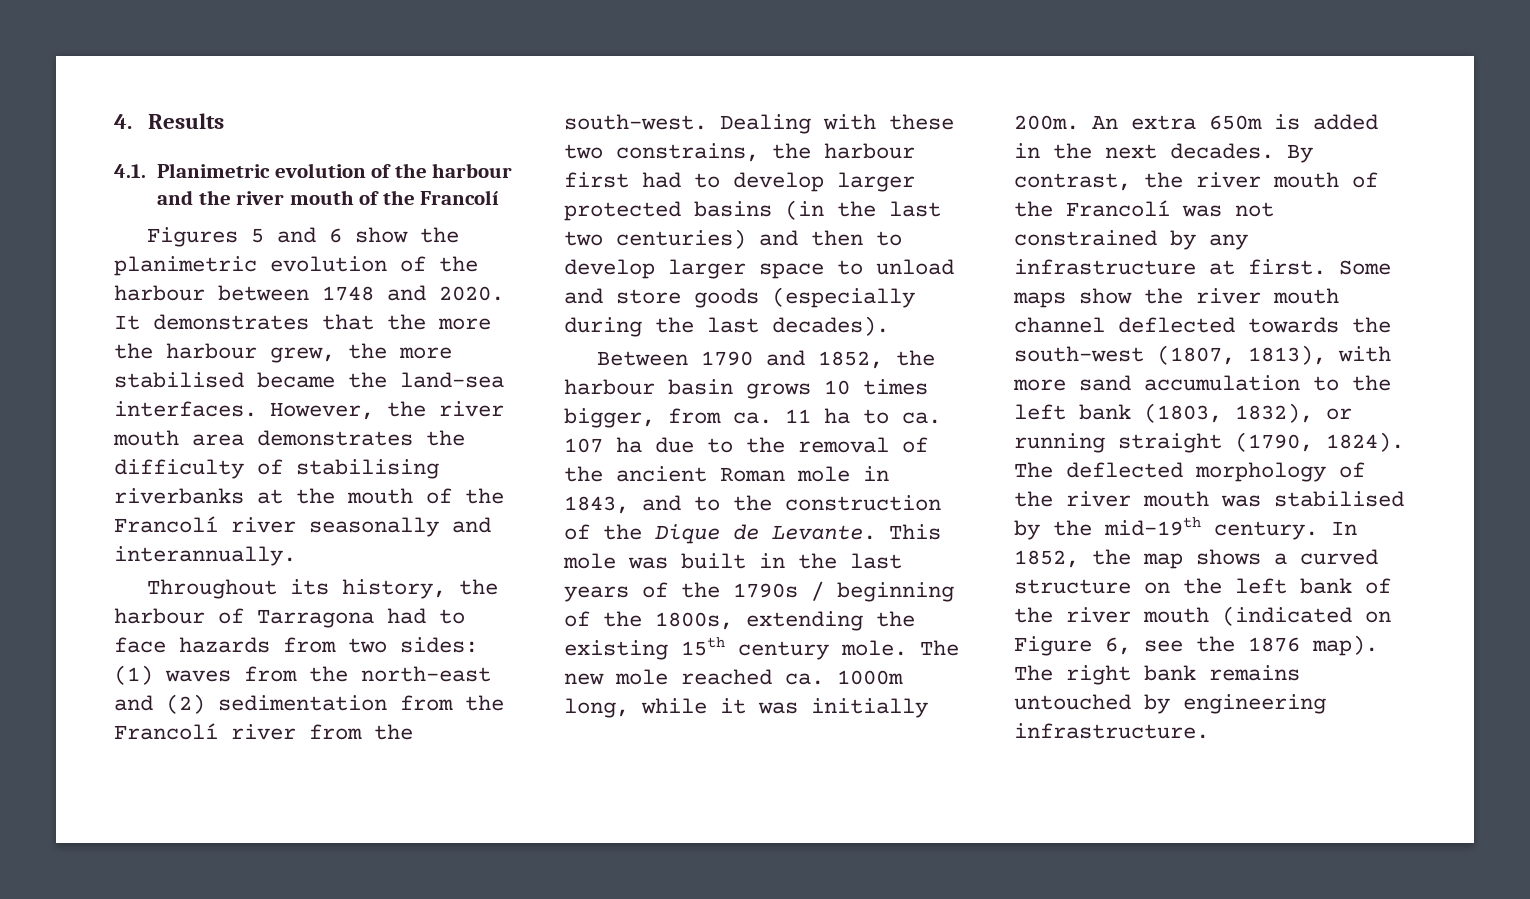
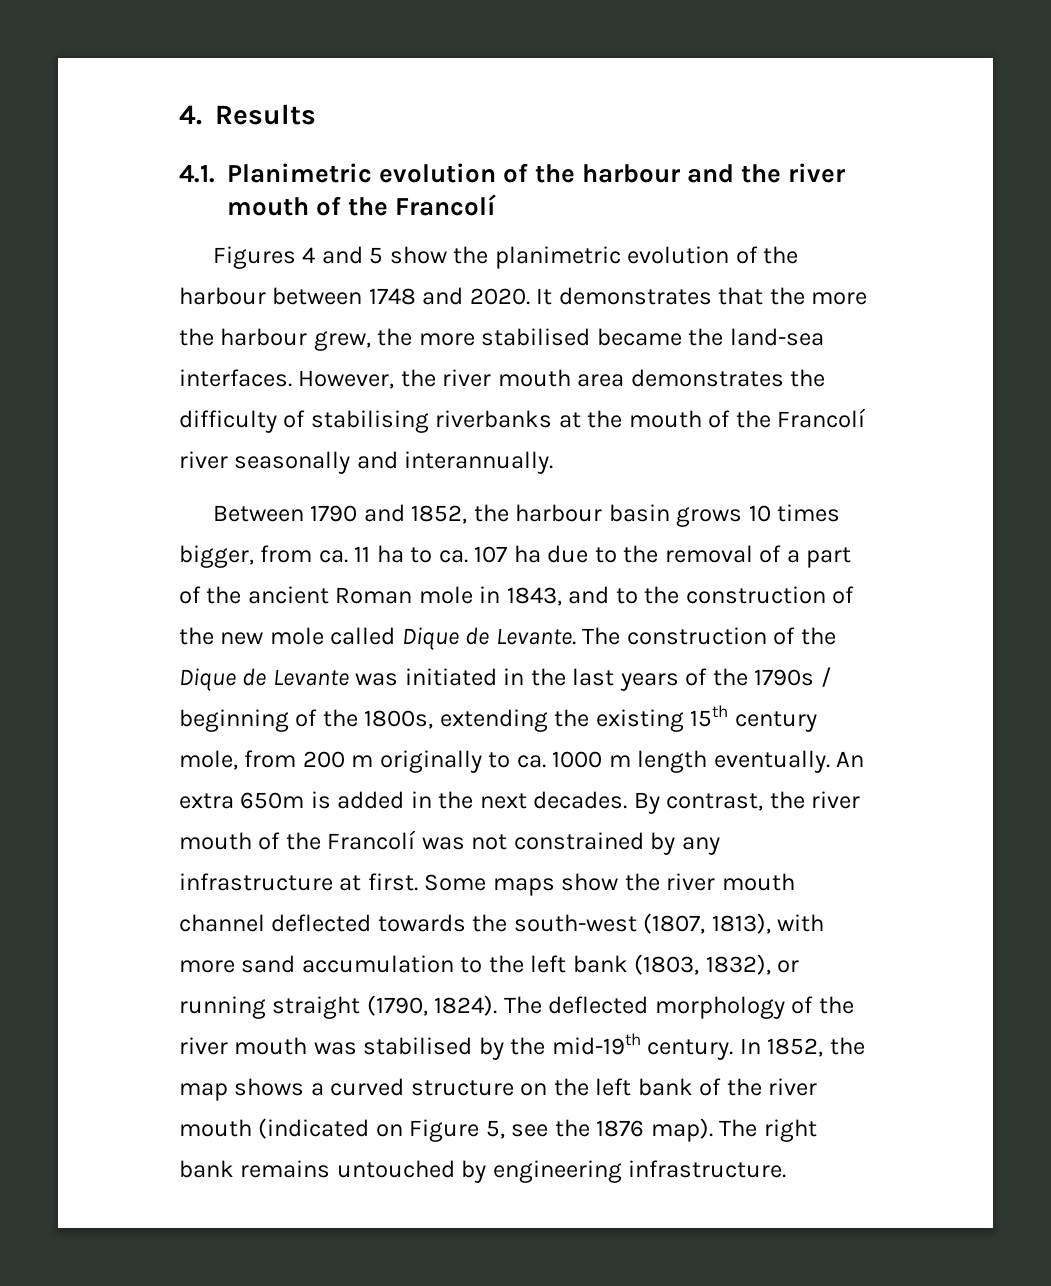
[251,227,343,243] 5 and 6 -> [302,246,384,264] 4 and 5
[147,579,499,599] [114,608,465,628] [114,637,478,653] [114,665,491,685] [114,694,504,714] [114,723,413,740] [564,114,954,134] [564,143,915,162] [564,172,915,192] [564,200,941,221] [564,229,902,249] [564,259,954,279] [564,287,915,308] [564,316,889,337] // Throughout its history, the harbour of Tarragona had to face hazards from two sides: (1) waves from the north-east and (2) sedimentation from the Francolí river from the south-west. Dealing with these two constrains, the harbour first had to develop larger protected basins (in the last two centuries) and then to develop larger space to unload and store goods (especially during the last decades). -> (554, 462) none
(928, 445) none -> [786,547,852,568] [179,586,201,604] a part of
[655,524,941,544] [563,553,746,569] Dique de Levante. This mole was built -> [220,627,836,650] [179,668,497,691] new mole called Dique de Levante. The construction of the Dique de Levante was initiated
[841,640,959,656] [564,669,903,685] [564,698,928,718] [1014,115,1079,130] mole. The new mole reached ca. 1000m long, while it was initially 200m. -> [179,750,830,773] mole, from 200 m originally to ca. 1000 m length eventually.
[1105,637,1131,655] 6, -> [485,1120,505,1139] 5,

